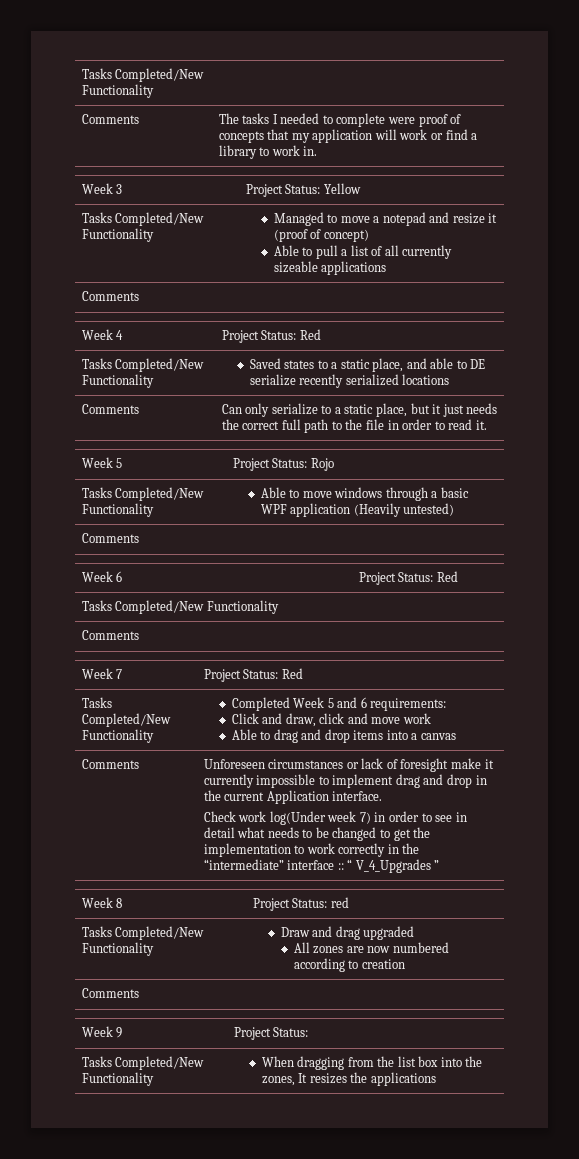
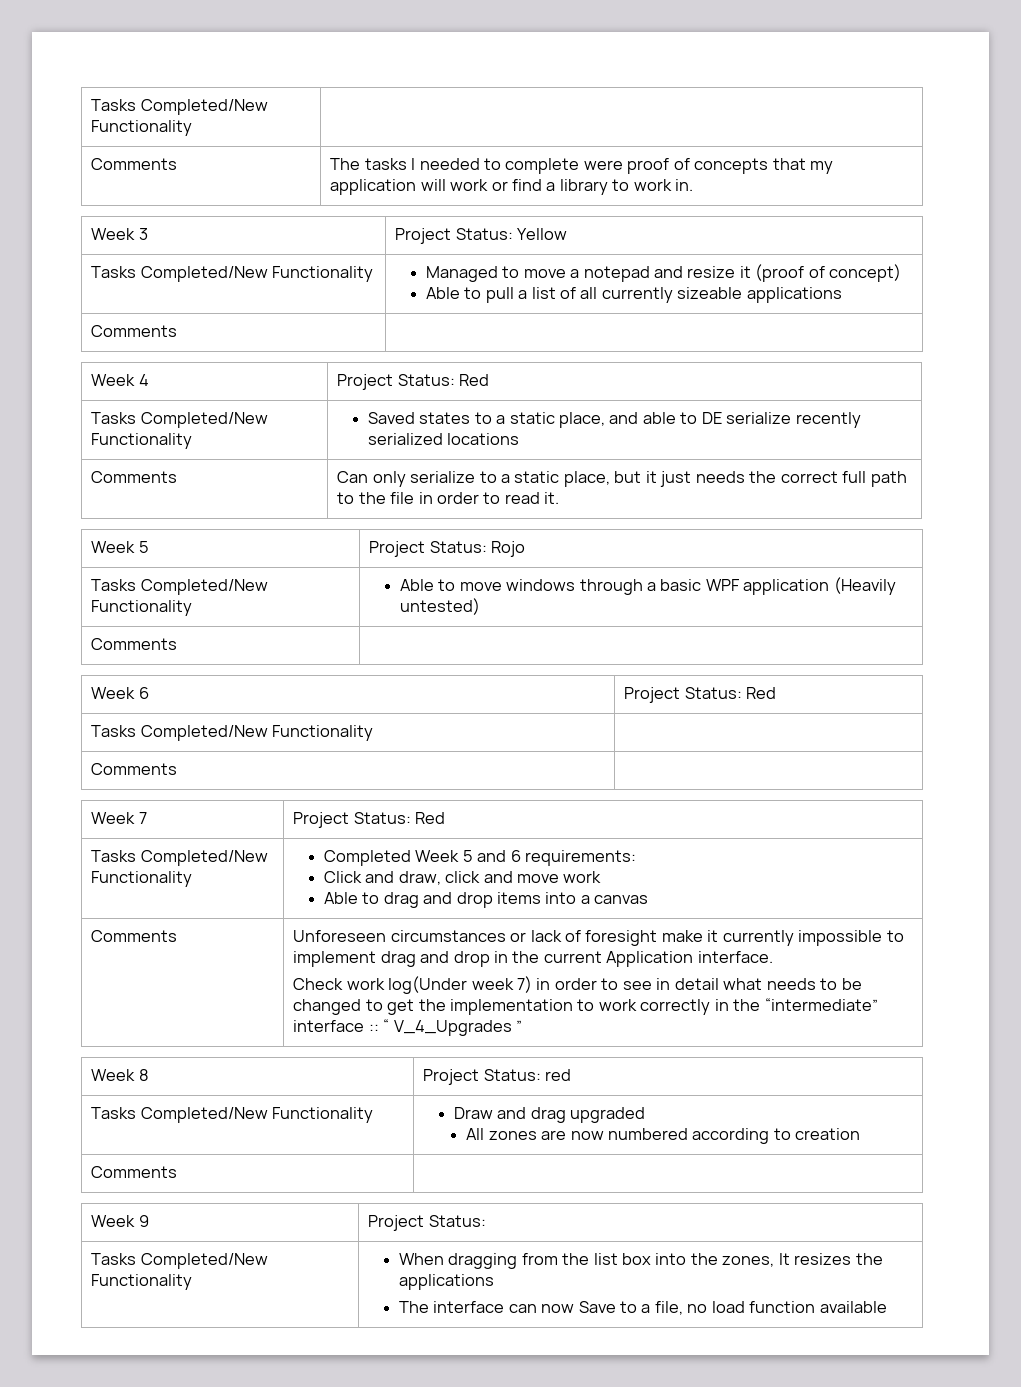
(436, 1079) none -> [398,1301,887,1315] // The interface can now Save to a file, no load function available

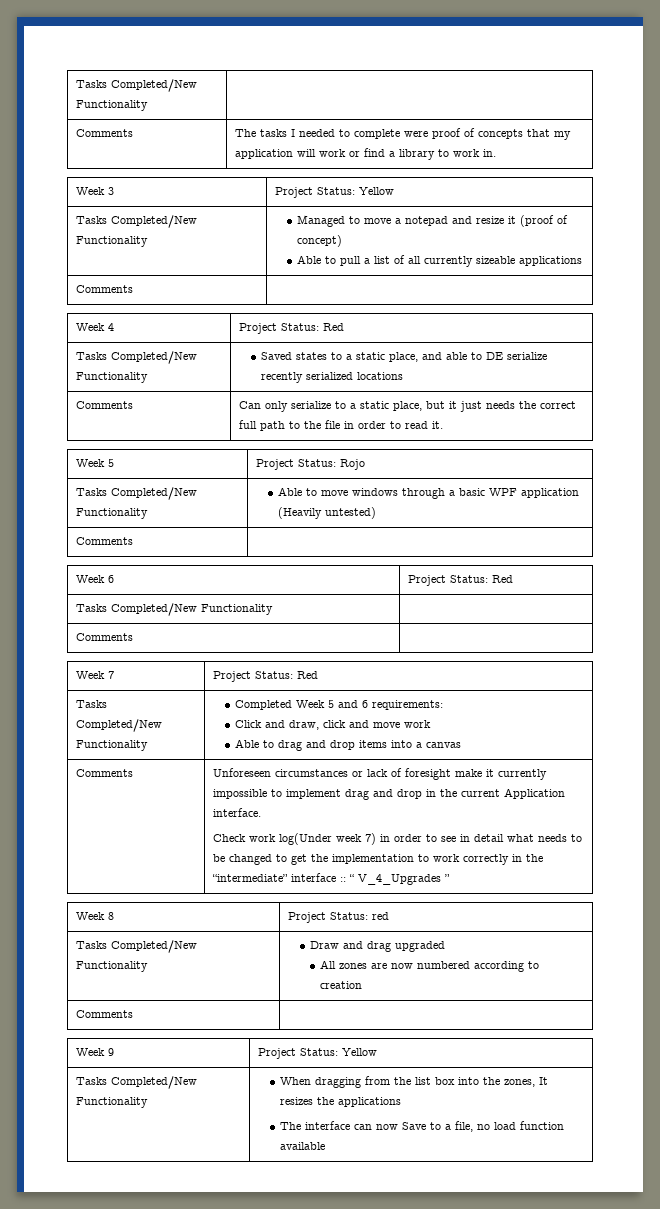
(486, 1221) none -> [342,1048,378,1056] Yellow

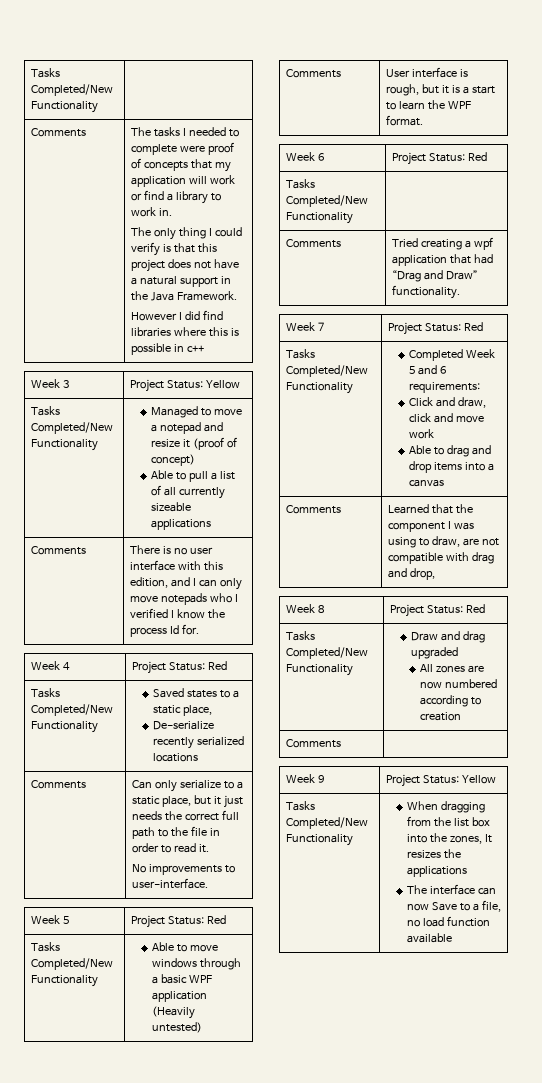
(497, 153) none -> [131,227,242,240] [131,242,217,256] [131,259,239,272] [131,276,231,287] [131,291,237,301] [131,310,223,321] [131,327,239,337] [131,343,204,355] // The only thing I could verify is that this project does not have a natural support in the Java Framework. // However I did find libraries where this is possible in c++
(134, 289) none -> [130,545,213,555] [130,560,223,571] [130,577,242,590] [130,593,238,605] [130,608,225,619] [130,624,199,637] There is no user interface with this edition, and I can only move notepads who I verified I know the process Id for.
[422,352,548,360] and able to DE serialize -> [153,721,215,730] // De-serialize
(444, 425) none -> [132,864,235,875] [132,878,209,889] // No improvements to user-interface.
[340,459,366,470] Rojo -> [206,915,226,924] Red
(134, 541) none -> [386,67,468,78] [386,84,495,96] [386,100,471,110] [386,115,424,126] User interface is rough, but it is a start to learn the WPF format.
(134, 637) none -> [392,237,493,250] [392,254,493,266] [392,270,478,282] [392,285,461,299] Tried creating a wpf application that had “Drag and Draw” functionality.
[213,768,548,780] [213,788,566,800] [213,808,262,817] [213,833,583,845] [213,854,544,865] [212,873,451,885] Unforeseen circumstances or lack of foresight make it currently impossible to implement drag and drop in the current Application interface. // Check work log(Under week 7) in order to see in detail what needs to be changed to get the implementation to work correctly in the “intermediate” interface :: “ V_4_Upgrades ” -> [388,504,473,514] [388,521,474,532] [388,536,499,548] [388,552,494,564] [388,568,435,580] Learned that the component I was using to draw, are not compatible with drag and drop,
[372,912,390,920] red -> [465,604,485,613] Red

